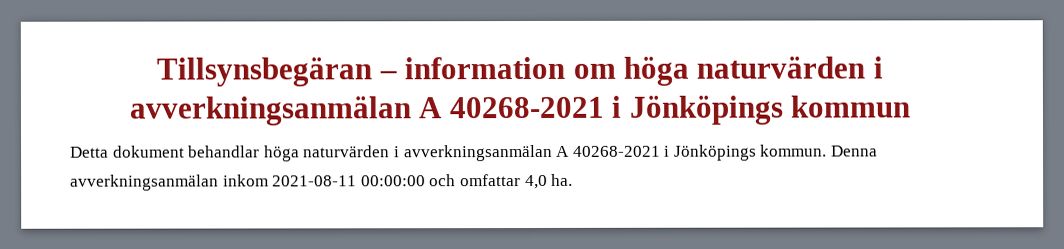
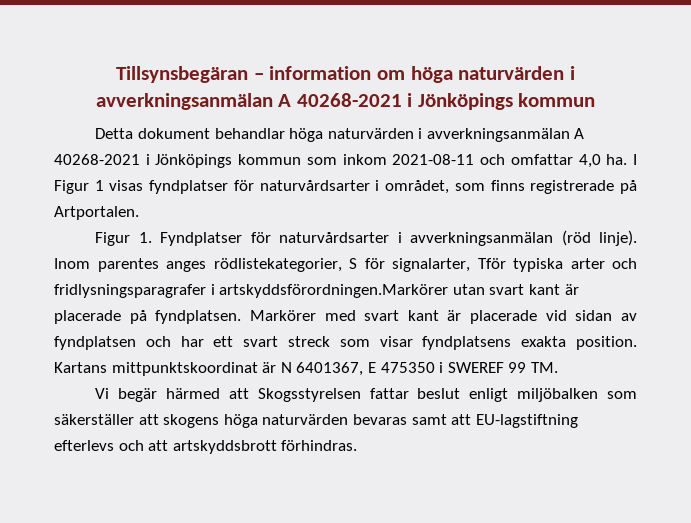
[760,144,879,157] [70,174,219,191] kommun. Denna avverkningsanmälan -> [238,154,337,165] kommun som
[360,175,426,187] 00:00:00 -> (475, 159) none
(574, 179) none -> [633,154,638,165] [54,180,638,194] [54,206,139,220] [95,230,637,246] [54,258,637,272] [54,284,579,298] [54,310,637,324] [54,336,637,350] [54,362,558,376] [95,388,637,402] [54,414,578,428] [54,440,358,454] I Figur 1 visas fyndplatser för naturvårdsarter i området, som finns registrerade på Artportalen. // Figur 1. Fyndplatser för naturvårdsarter i avverkningsanmälan (röd linje). Inom parentes anges rödlistekategorier, S för signalarter, Tför typiska arter och fridlysningsparagrafer i artskyddsförordningen.Markörer utan svart kant är placerade på fyndplatsen. Markörer med svart kant är placerade vid sidan av fyndplatsen och har ett svart streck som visar fyndplatsens exakta position. Kartans mittpunktskoordinat är N 6401367, E 475350 i SWEREF 99 TM. // Vi begär härmed att Skogsstyrelsen fattar beslut enligt miljöbalken som säkerställer att skogens höga naturvärden bevaras samt att EU-lagstiftning efterlevs och att artskyddsbrott förhindras.

